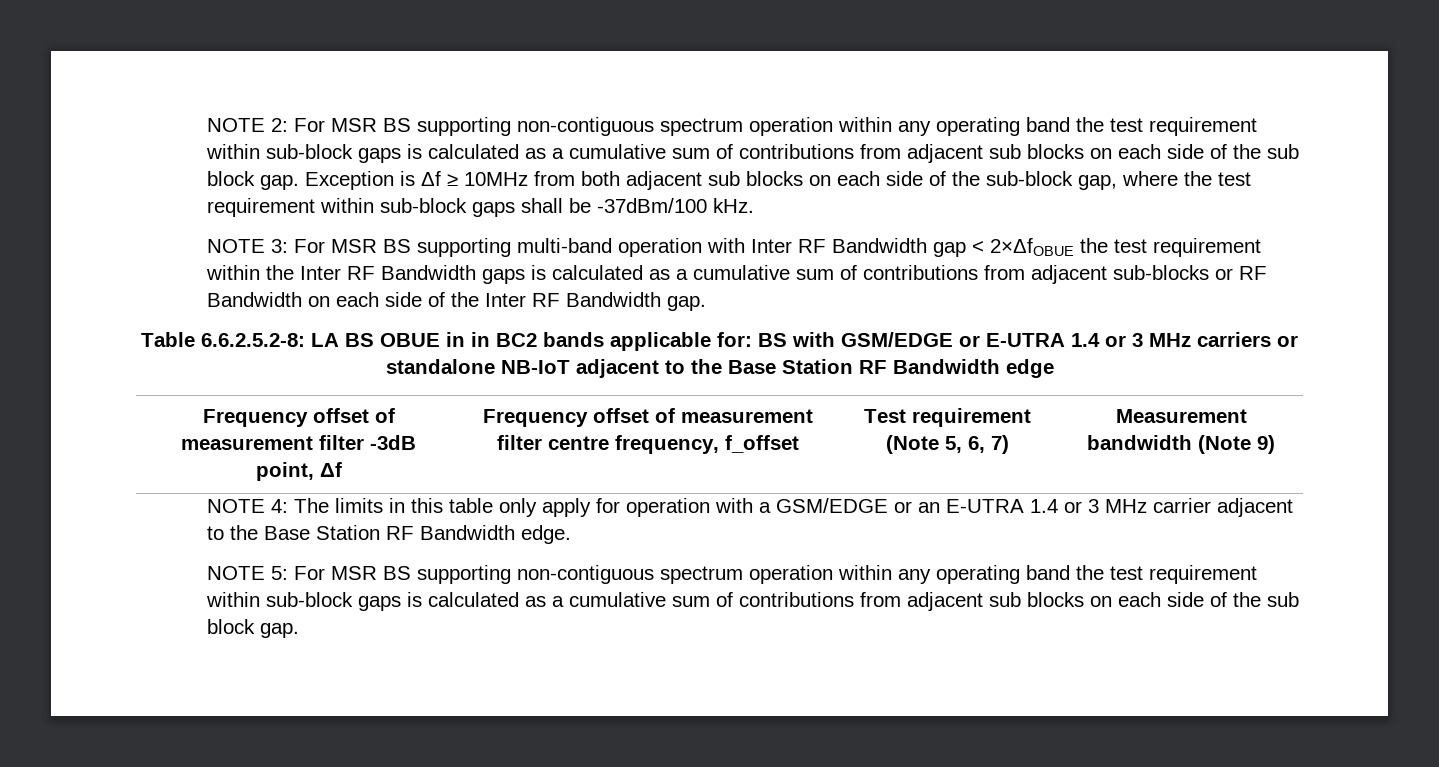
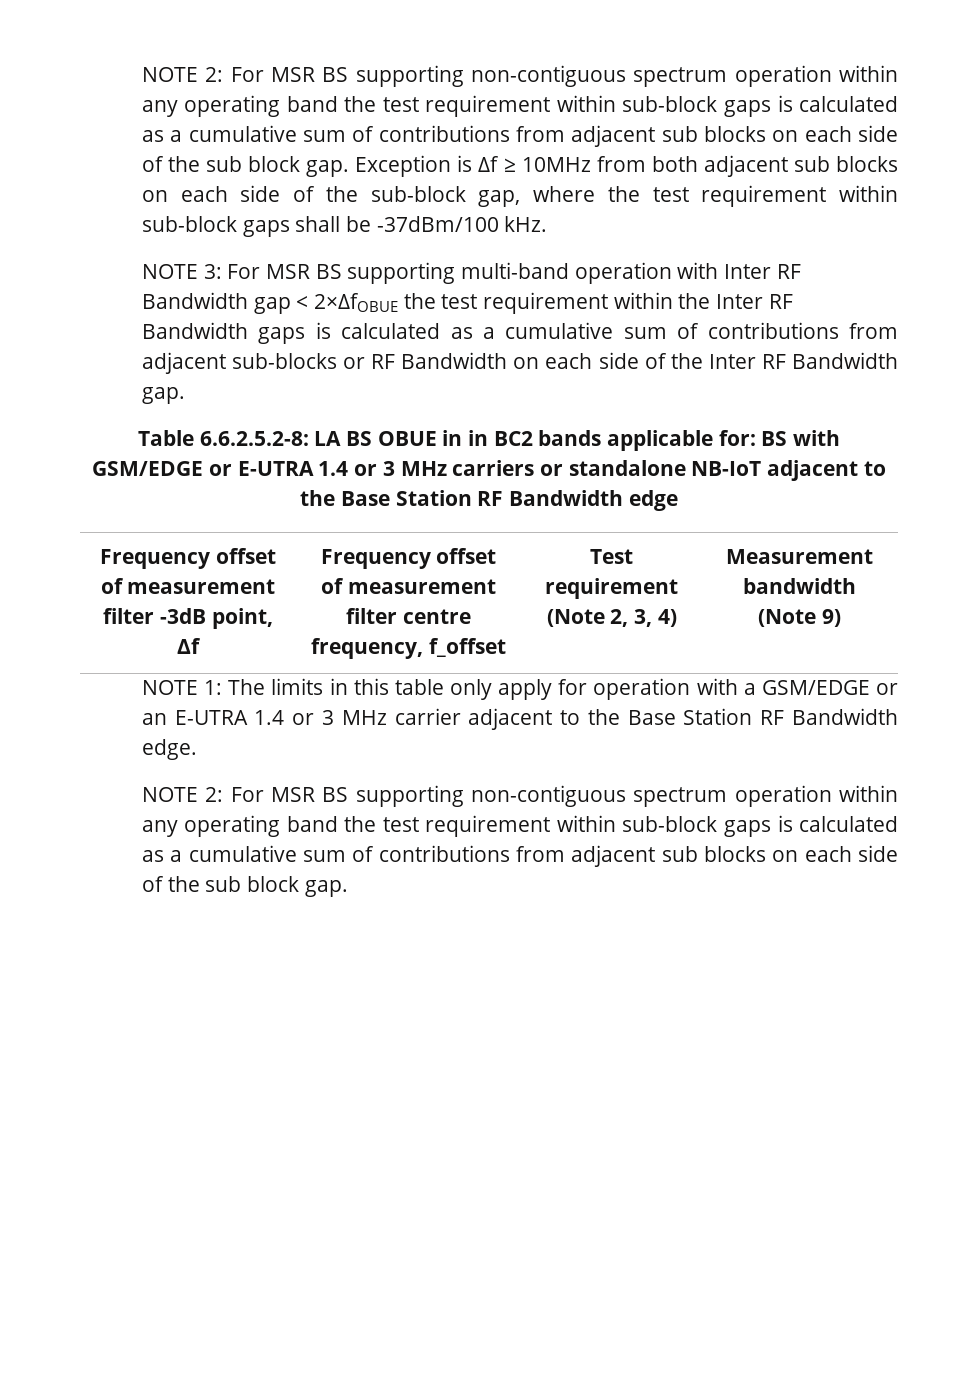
[945,435,1009,454] 5, 6, 7) -> [610,609,677,627] 2, 3, 4)
[270,499,288,513] 4: -> [204,680,223,695] 1:
[270,566,288,580] 5: -> [205,787,224,802] 2:

